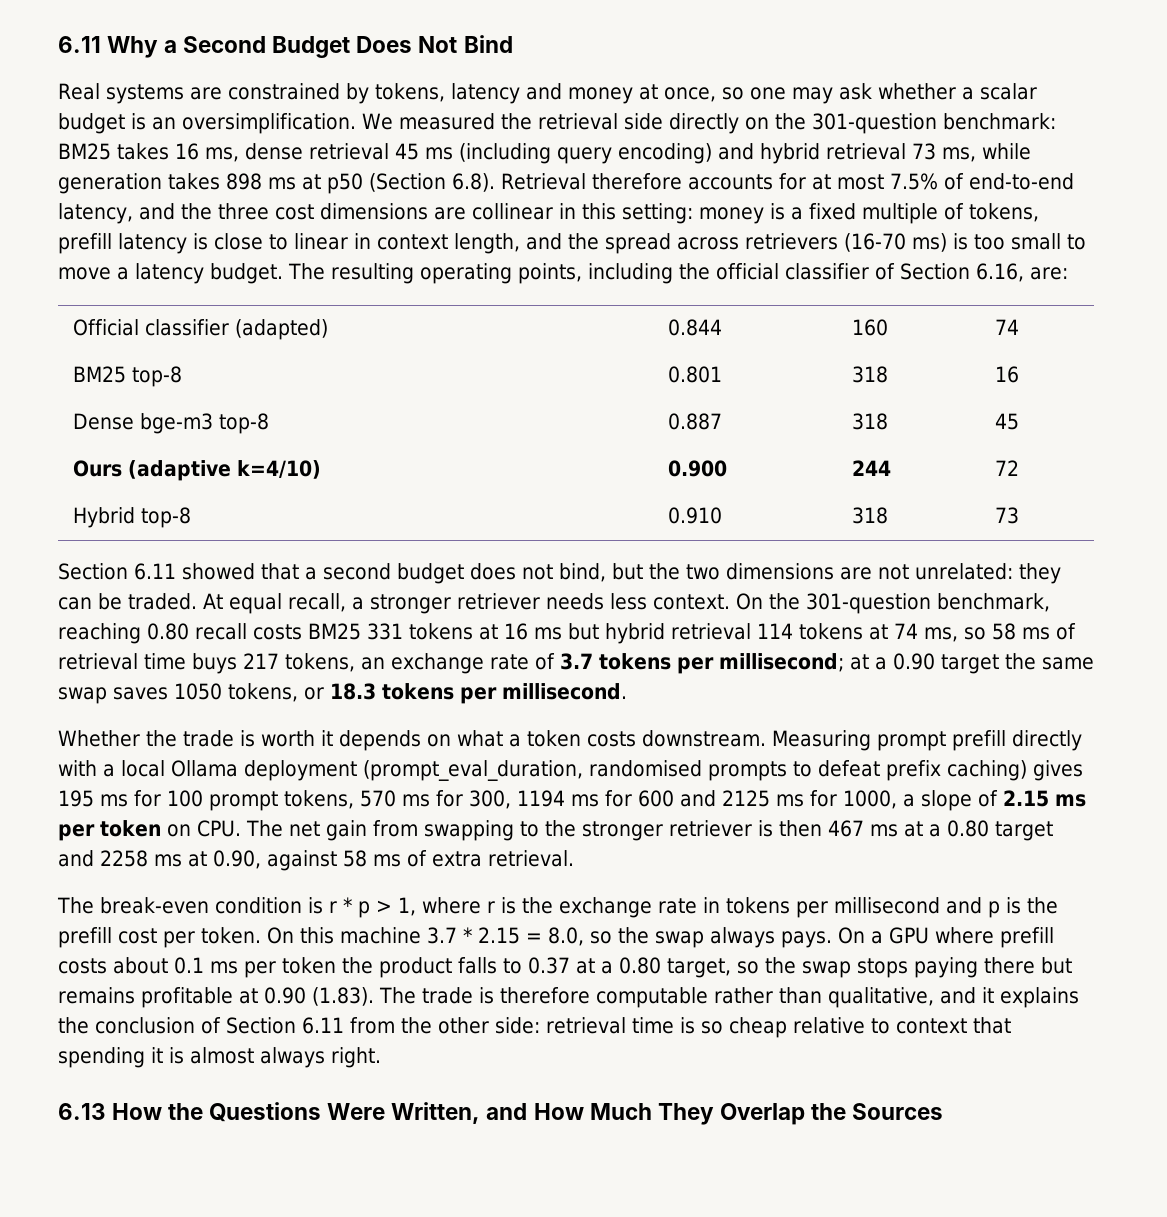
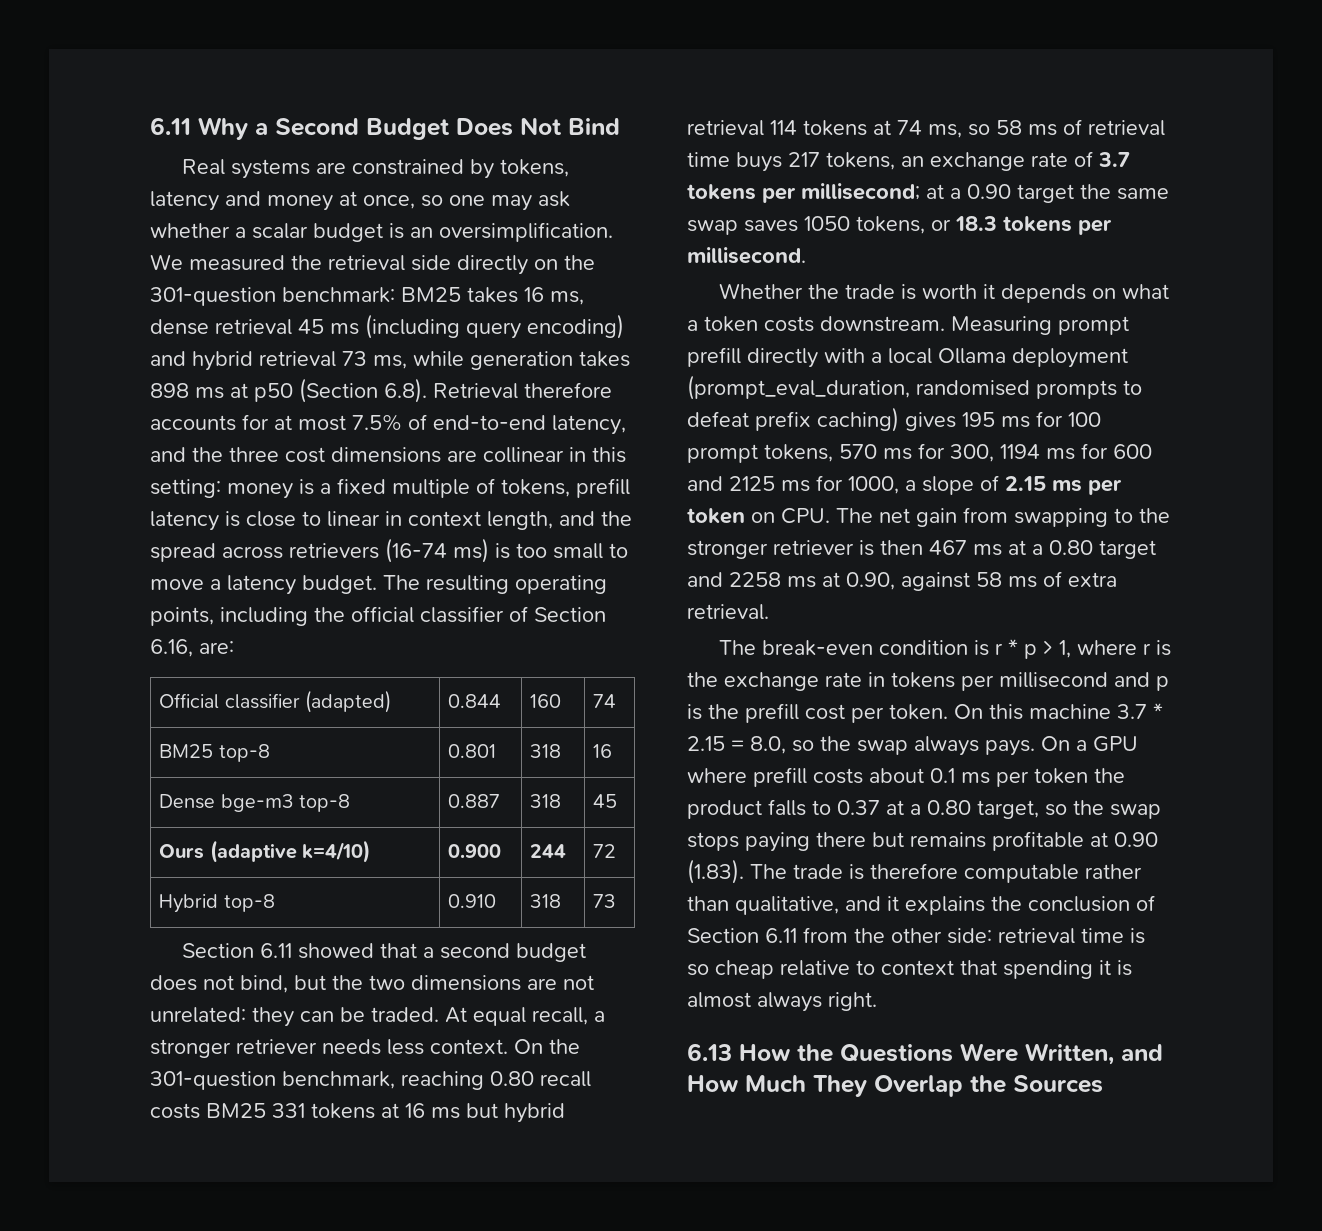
[844,233,906,252] (16-70 -> [385,538,447,563] (16-74

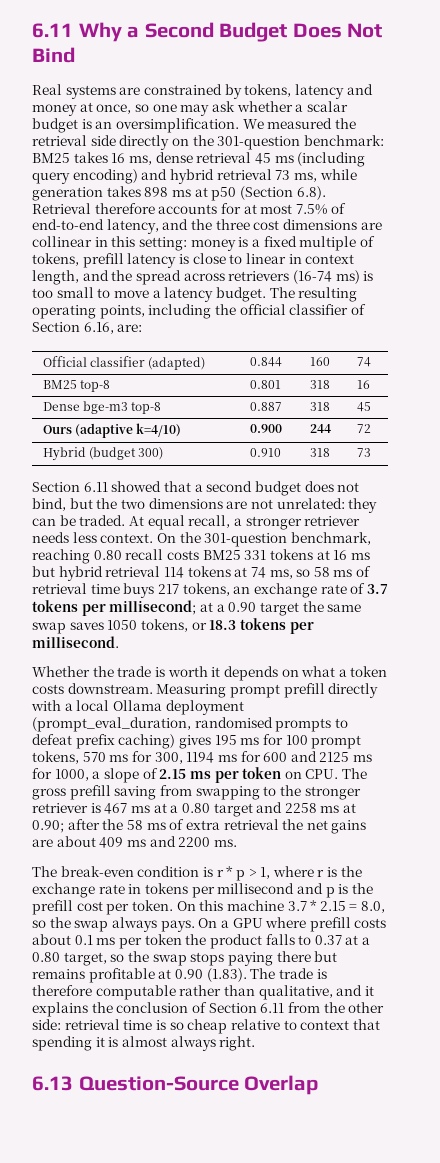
[223,894,275,912] top-8 -> [88,447,164,460] (budget 300)
[879,508,957,527] net gain -> [32,785,157,800] gross prefill saving
[880,540,923,555] then -> (101, 808) none
[846,572,970,591] 0.90, against -> [32,819,124,833] 0.90; after the
[687,604,769,620] retrieval. -> [223,819,367,834] [32,836,237,848] retrieval the net gains are about 409 ms and 2200 ms.
[739,1043,1163,1065] [687,1075,1103,1097] How the Questions Were Written, and How Much They Overlap the Sources -> [78,1075,319,1095] Question-Source Overlap

